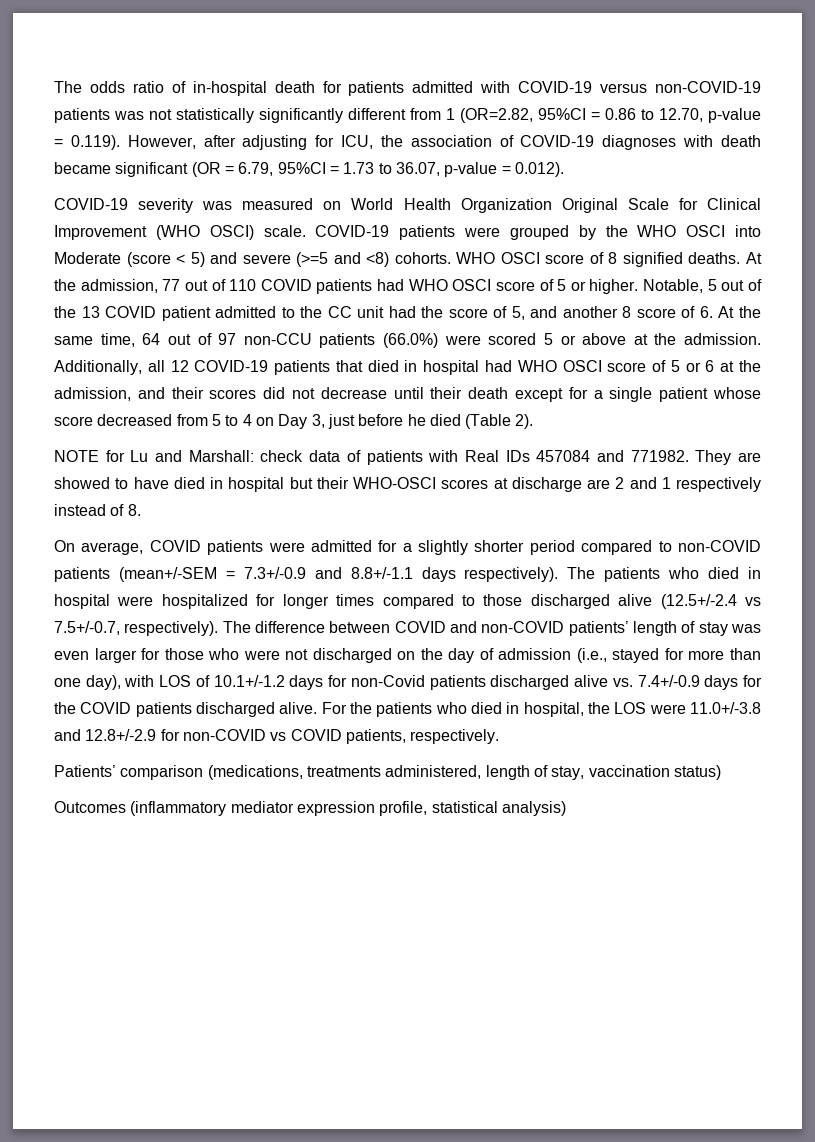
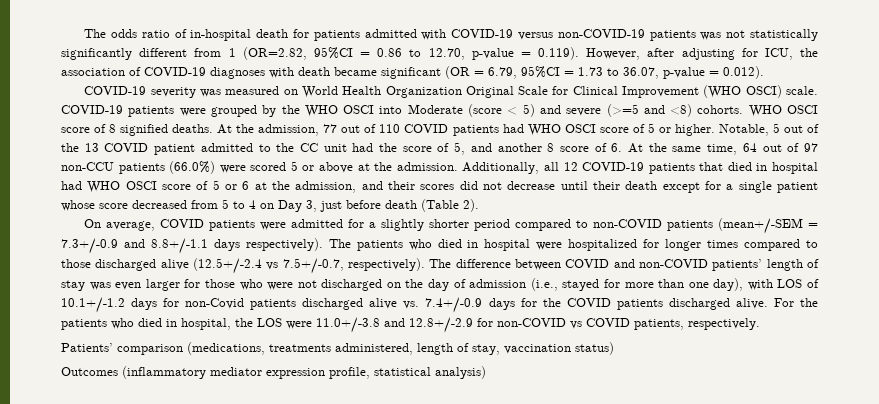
[407,414,461,426] he died -> [385,200,417,209] death
[54,450,761,465] [54,477,761,492] [54,504,141,516] // NOTE for Lu and Marshall: check data of patients with Real IDs 457084 and 771982. They are showed to have died in hospital but their WHO-OSCI scores at discharge are 2 and 1 respectively instead of 8. -> (479, 205) none

